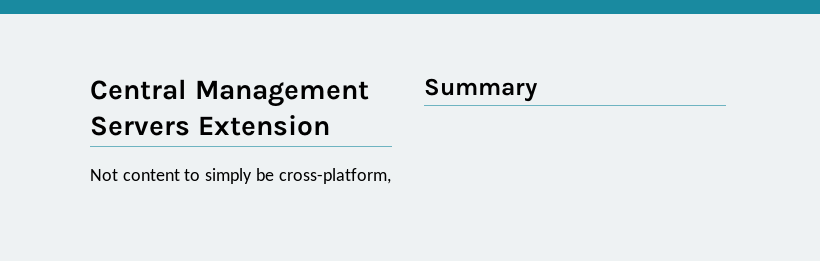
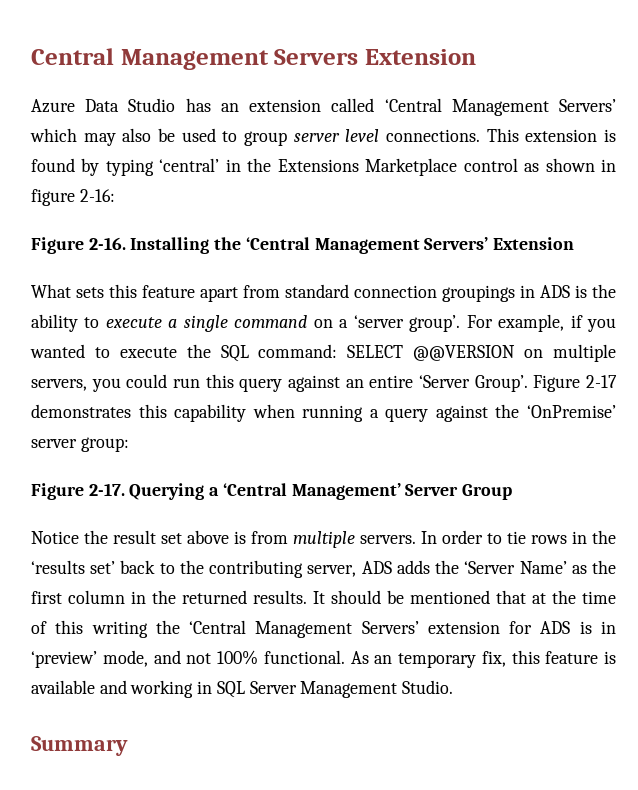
[90,168,391,184] Not content to simply be cross-platform, -> [31,98,616,116] [30,128,616,146] [31,158,616,176] [31,189,115,206] [31,237,575,254] [31,284,616,302] [31,314,616,332] [30,344,617,362] [31,374,617,392] [31,404,616,422] [31,437,129,452] [31,483,513,500] [31,530,616,548] [31,560,617,578] [31,590,616,604] [31,620,616,638] [31,650,616,668] [31,680,454,698] Azure Data Studio has an extension called ‘Central Management Servers’ which may also be used to group server level connections. This extension is found by typing ‘central’ in the Extensions Marketplace control as shown in figure 2-16: // Figure 2-16. Installing the ‘Central Management Servers’ Extension // What sets this feature apart from standard connection groupings in ADS is the ability to execute a single command on a ‘server group’. For example, if you wanted to execute the SQL command: SELECT @@VERSION on multiple servers, you could run this query against an entire ‘Server Group’. Figure 2-17 demonstrates this capability when running a query against the ‘OnPremise’ server group: // Figure 2-17. Querying a ‘Central Management’ Server Group // Notice the result set above is from multiple servers. In order to tie rows in the ‘results set’ back to the contributing server, ADS adds the ‘Server Name’ as the first column in the returned results. It should be mentioned that at the time of this writing the ‘Central Management Servers’ extension for ADS is in ‘preview’ mode, and not 100% functional. As an temporary fix, this feature is available and working in SQL Server Management Studio.

